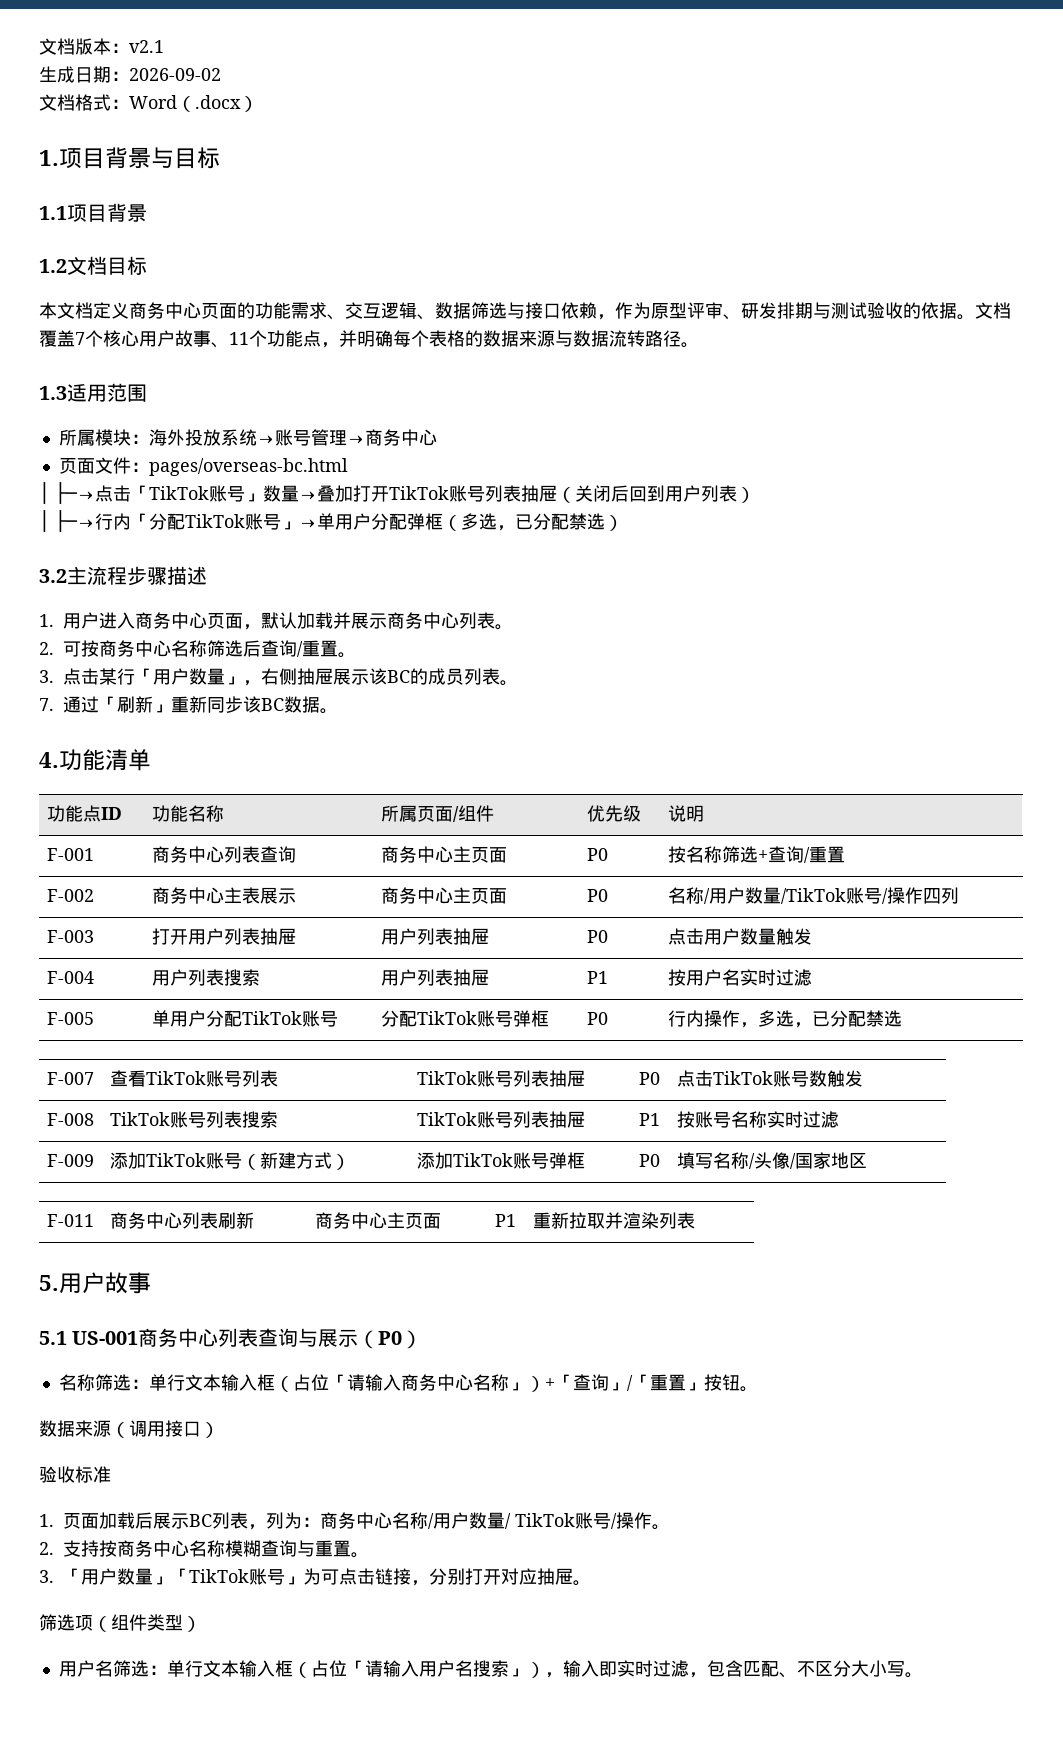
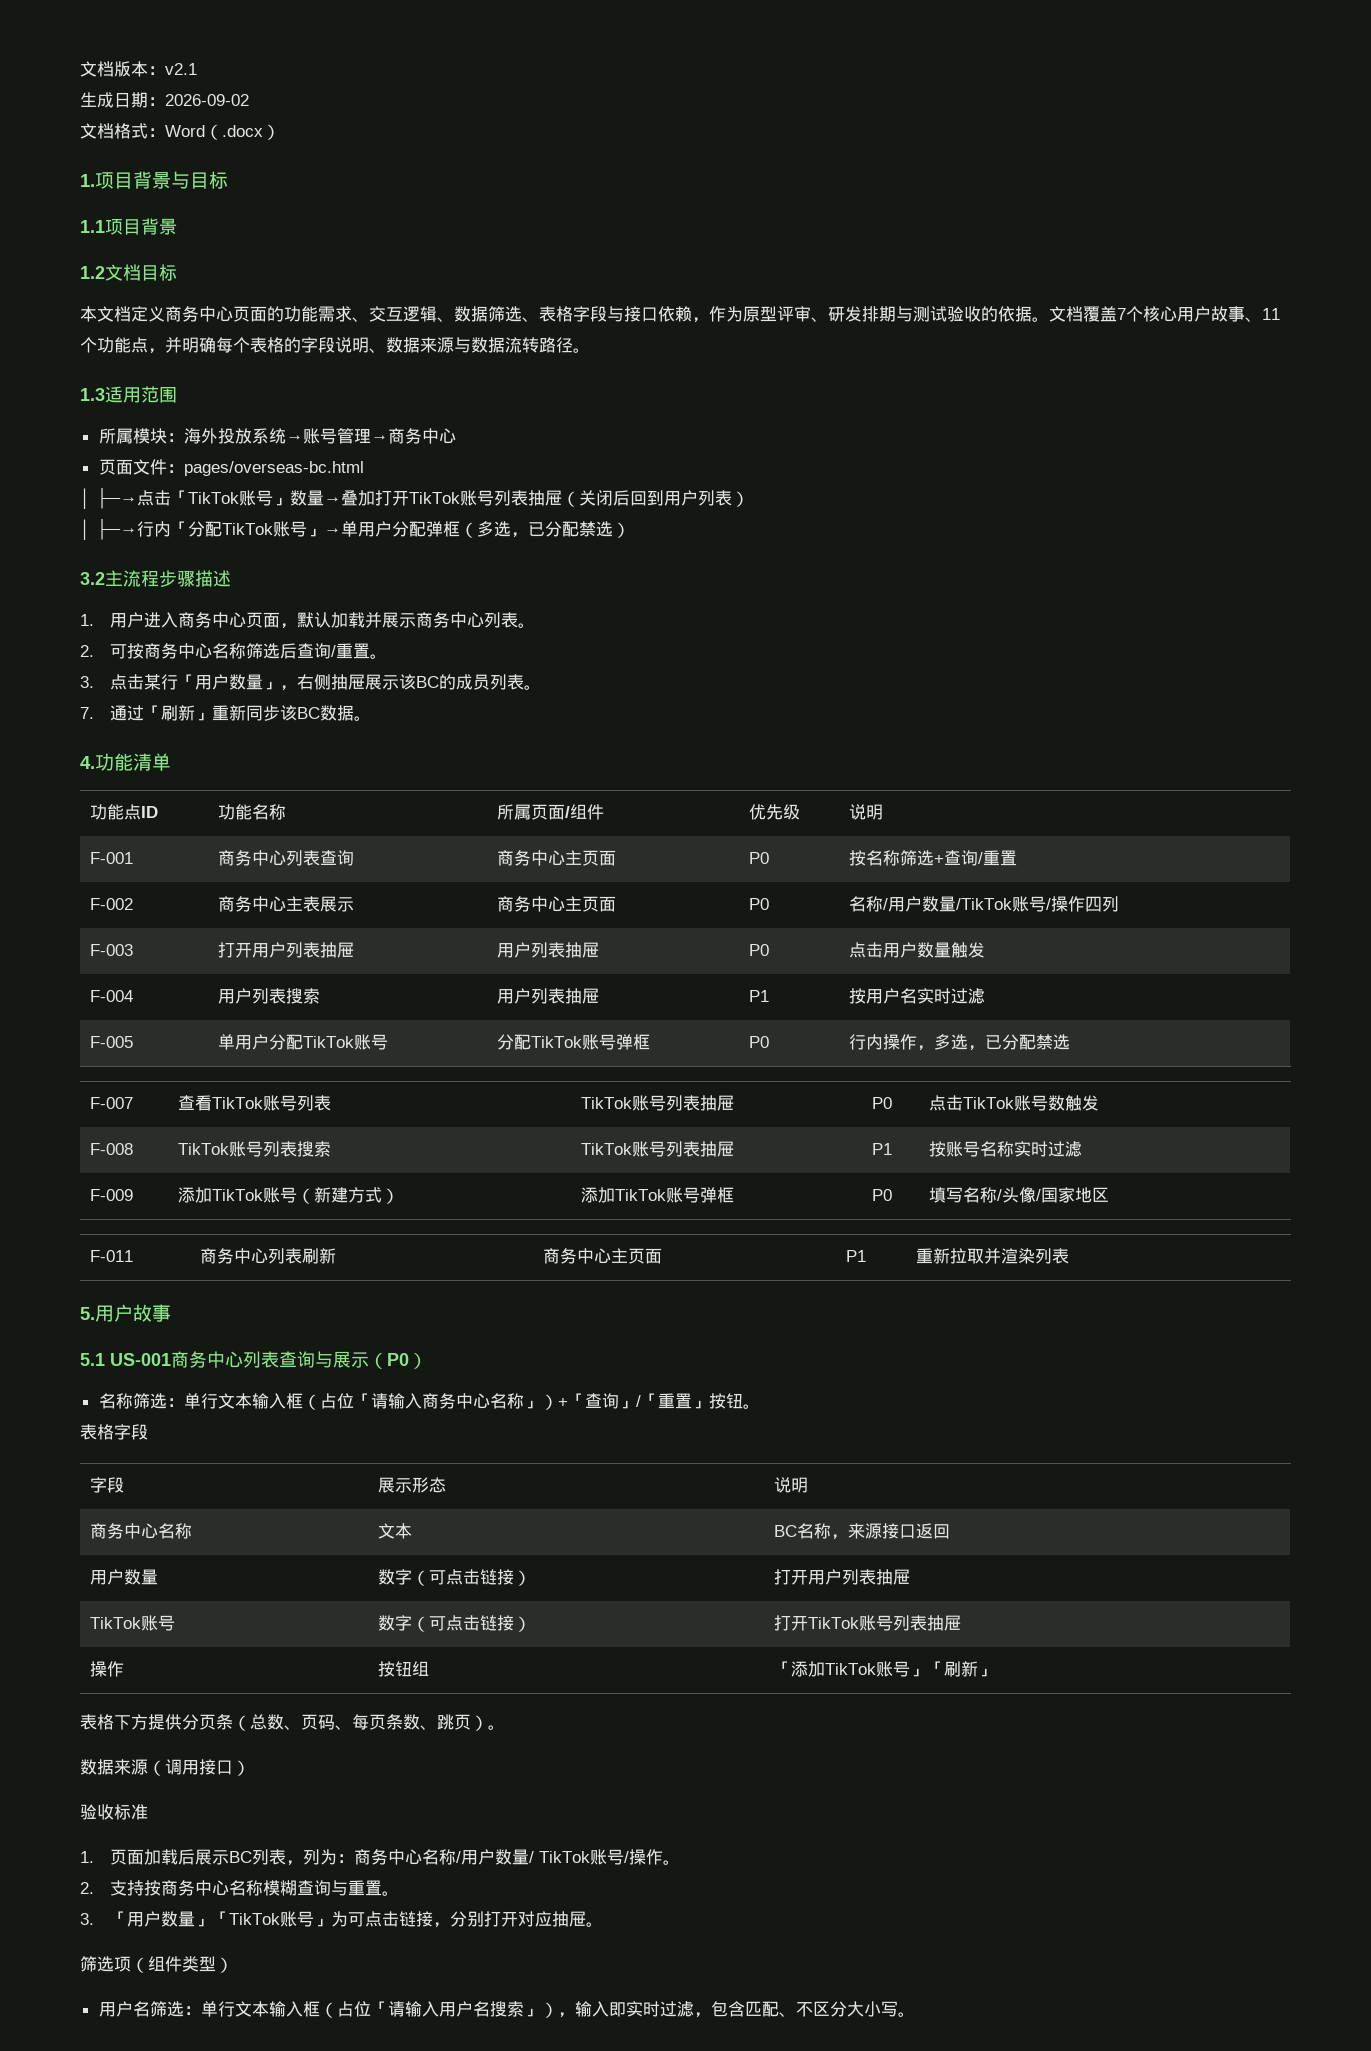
(507, 310) none -> [522,306,607,322] 、表格字段
(483, 338) none -> [301,337,386,353] 字段说明、
(758, 1389) none -> [80,1424,148,1440] [89,1477,124,1493] [377,1477,446,1493] [773,1477,808,1493] [89,1523,192,1539] [377,1523,412,1539] [773,1523,950,1540] [89,1569,158,1585] [377,1569,531,1586] [773,1569,910,1585] [89,1615,175,1631] [377,1615,531,1632] [773,1615,961,1631] [89,1661,124,1677] [377,1661,429,1677] [773,1661,995,1677] [80,1714,505,1731] // 表格字段 // 字段 | 展示形态 | 说明 // 商务中心名称 | 文本 | BC名称，来源接口返回 // 用户数量 | 数字（可点击链接） | 打开用户列表抽屉 // TikTok账号 | 数字（可点击链接） | 打开TikTok账号列表抽屉 // 操作 | 按钮组 | 「添加TikTok账号」「刷新」 // 表格下方提供分页条（总数、页码、每页条数、跳页）。

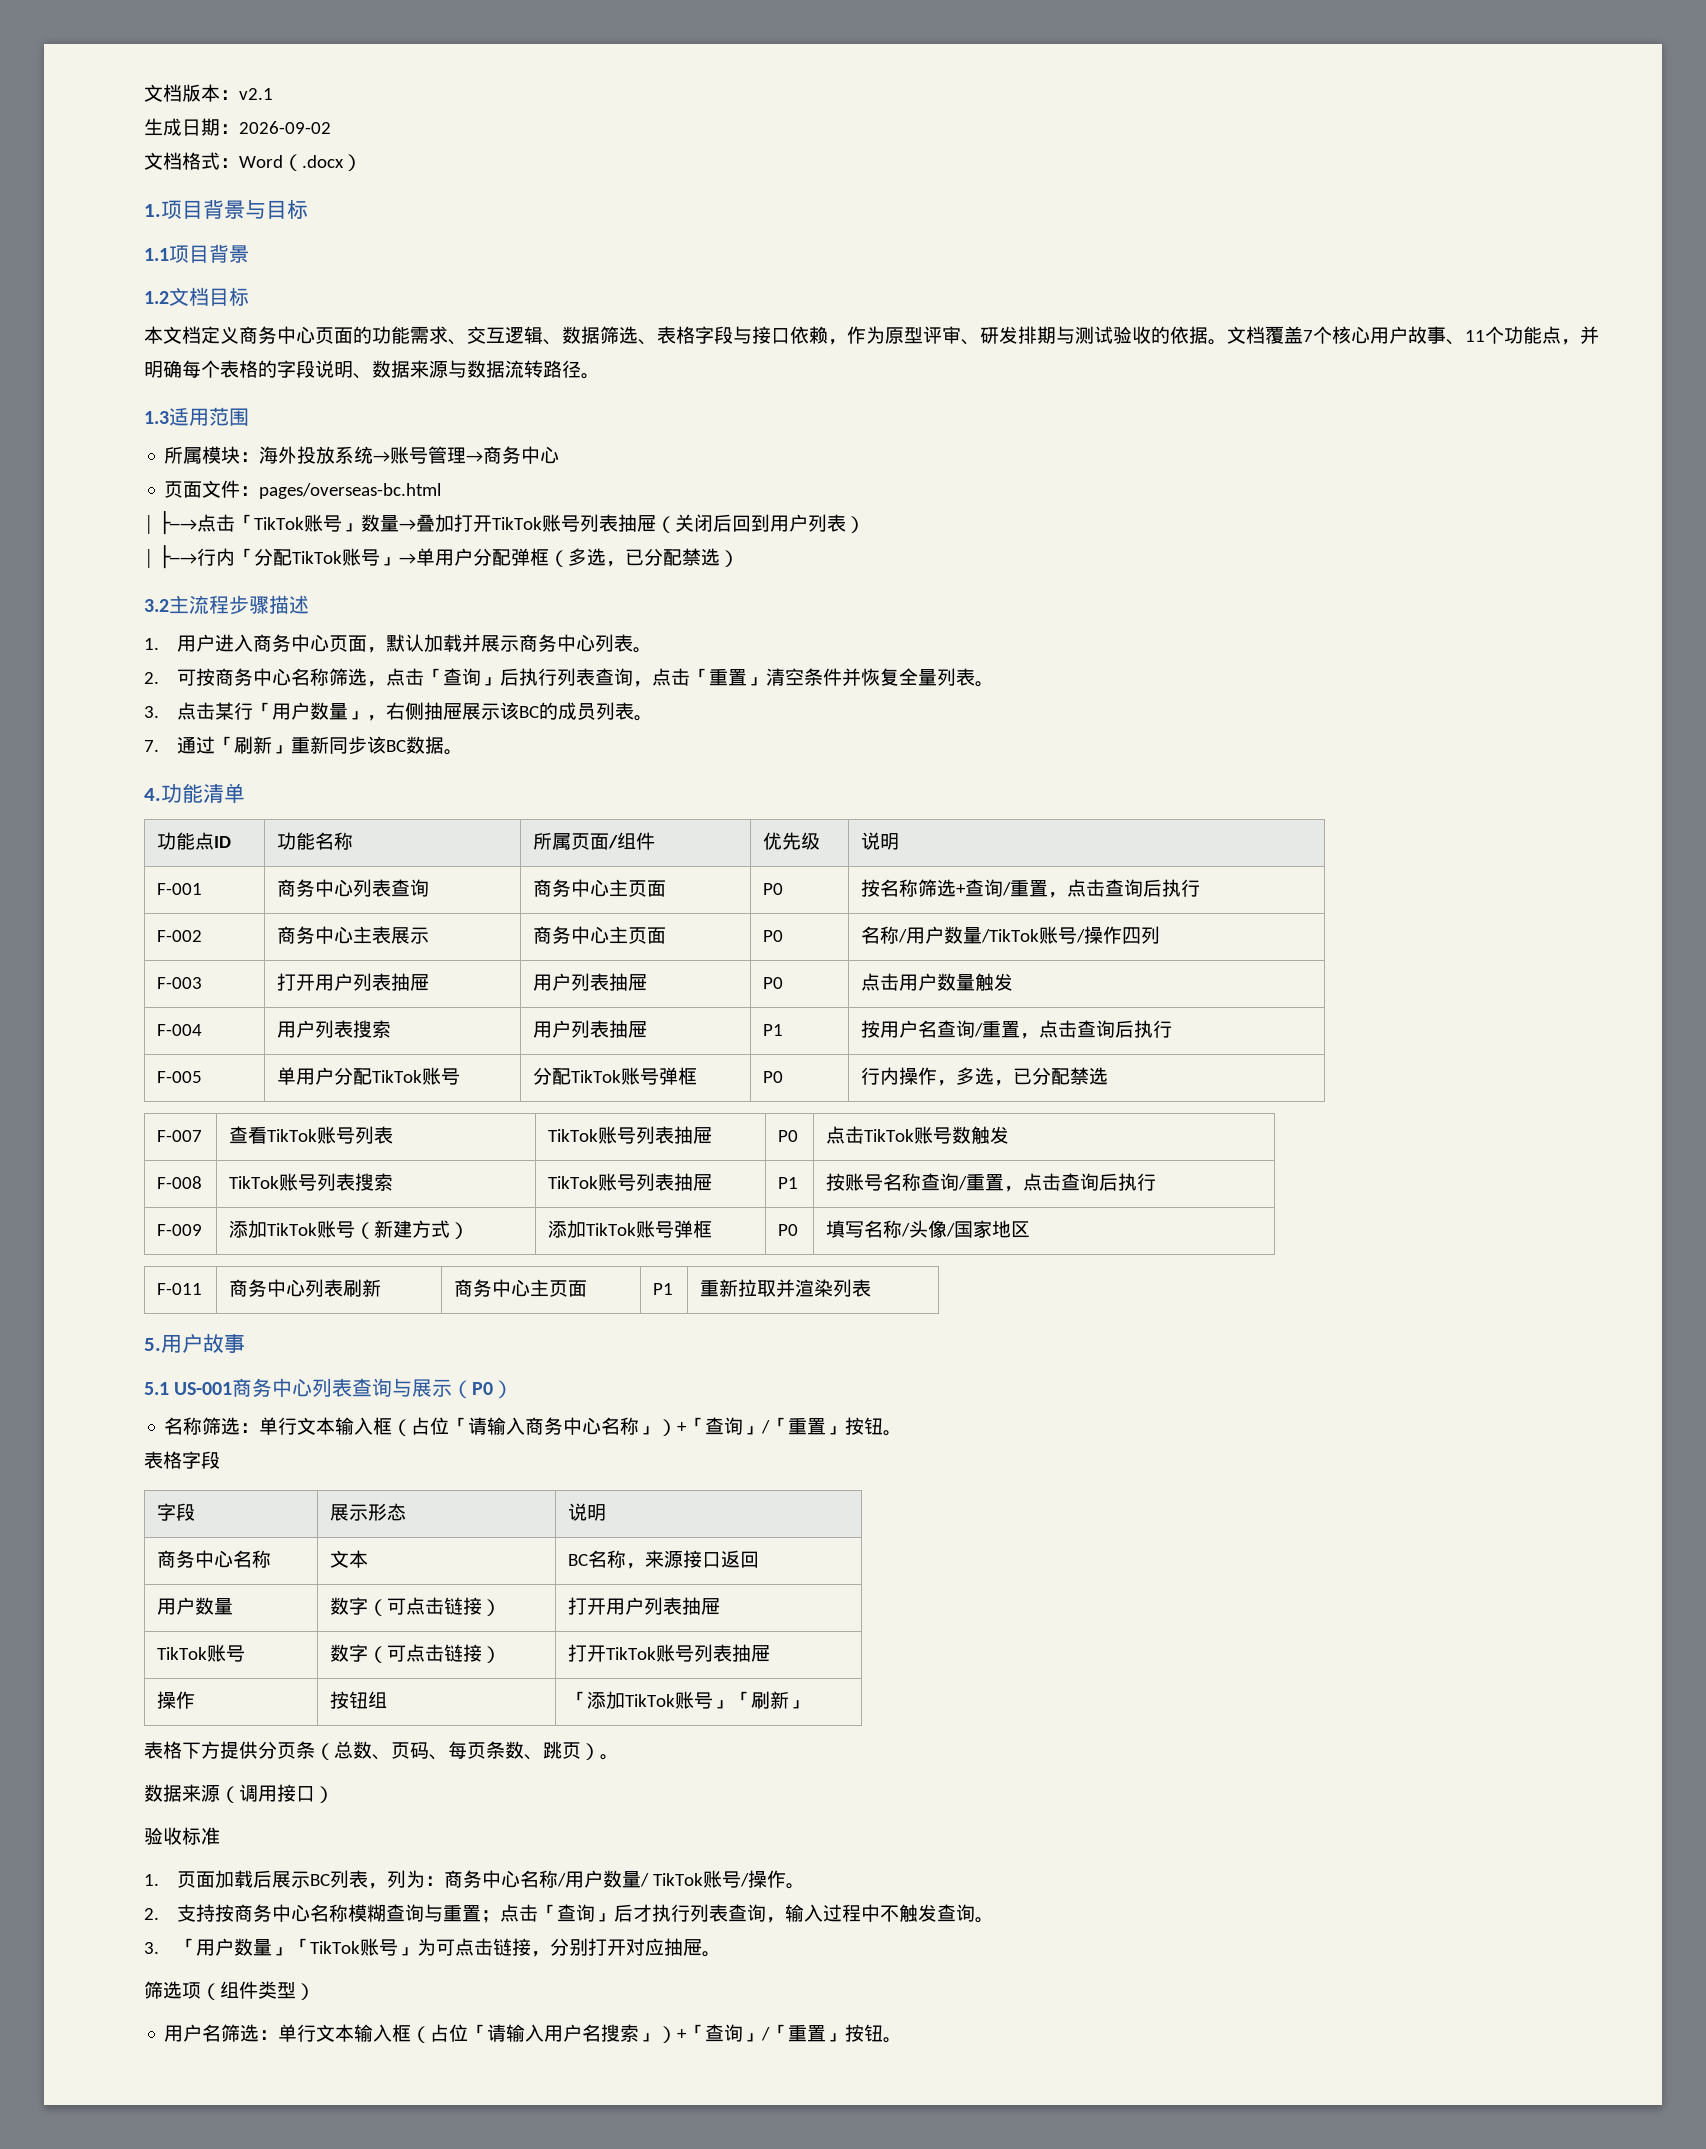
[279,643,370,659] 后查询/重置 -> [366,668,975,687] ，点击「查询」后执行列表查询，点击「重置」清空条件并恢复全量列表
(1017, 858) none -> [1048,879,1201,898] ，点击查询后执行
[916,988,985,1004] 实时过滤 -> [937,1020,1173,1039] 查询/重置，点击查询后执行
[1013,1141,1082,1157] 实时过滤 -> [921,1173,1157,1192] 查询/重置，点击查询后执行
(382, 1888) none -> [480,1904,975,1923] ；点击「查询」后才执行列表查询，输入过程中不触发查询
[557,2001,898,2018] ，输入即实时过滤，包含匹配、不区分大小写 -> [677,2024,884,2042] +「查询」/「重置」按钮

